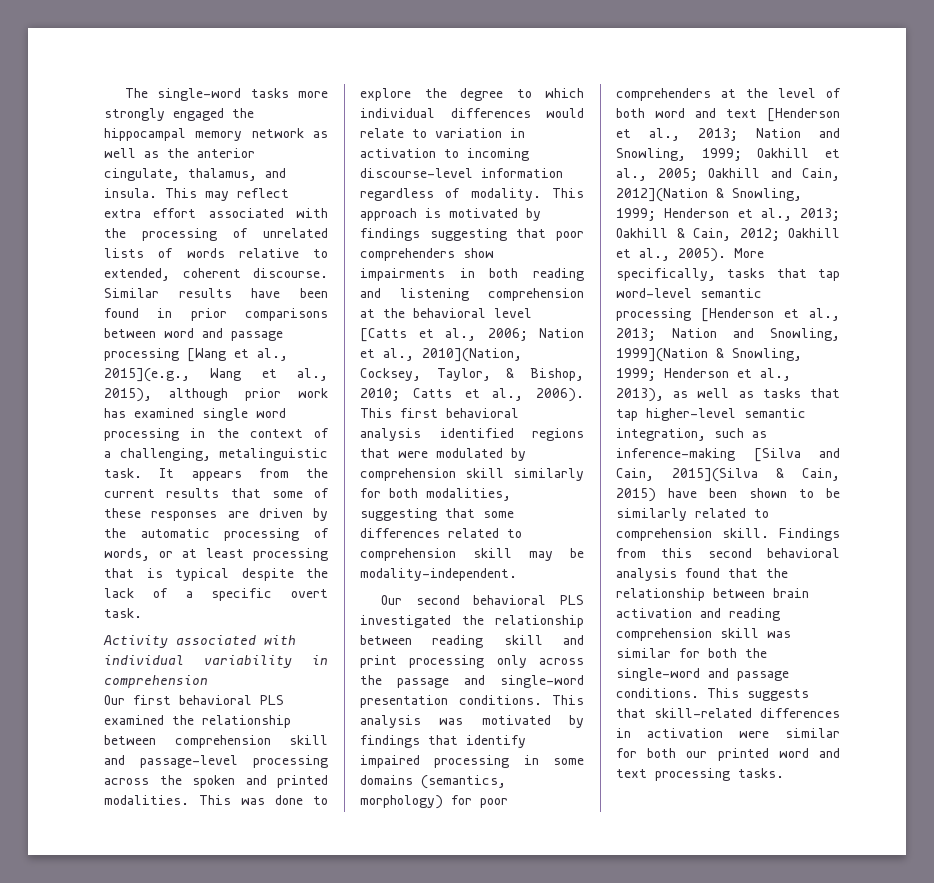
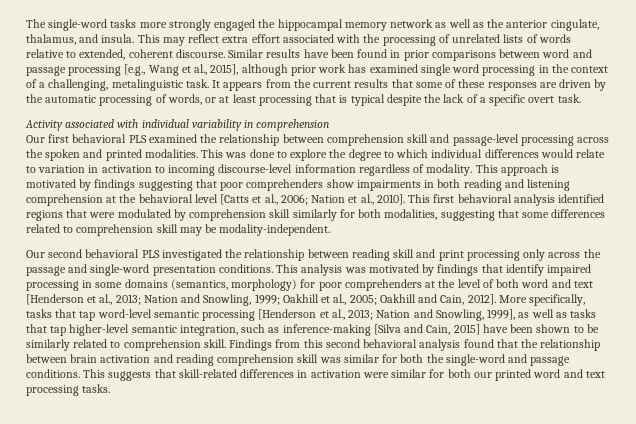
[187,348,288,362] [104,368,190,382] [Wang et al., 2015](e.g., -> [124,64,146,76] [e.g.,
[104,388,152,402] 2015), -> [210,64,239,75] 2015],
[422,348,522,362] [360,368,584,381] [360,388,584,402] 2010](Nation, Cocksey, Taylor, & Bishop, 2010; Catts et al., 2006). -> [376,194,405,205] 2010].
[616,188,802,202] [616,208,840,221] [616,228,840,241] [616,248,726,262] 2012](Nation & Snowling, 1999; Henderson et al., 2013; Oakhill & Cain, 2012; Oakhill et al., 2005). -> [467,294,496,305] 2012].
[616,348,802,362] [616,368,791,381] [616,388,664,402] 1999](Nation & Snowling, 1999; Henderson et al., 2013), -> [487,309,516,320] 1999],
[672,468,840,482] [616,488,656,502] 2015](Silva & Cain, 2015) -> [453,324,480,335] 2015]

